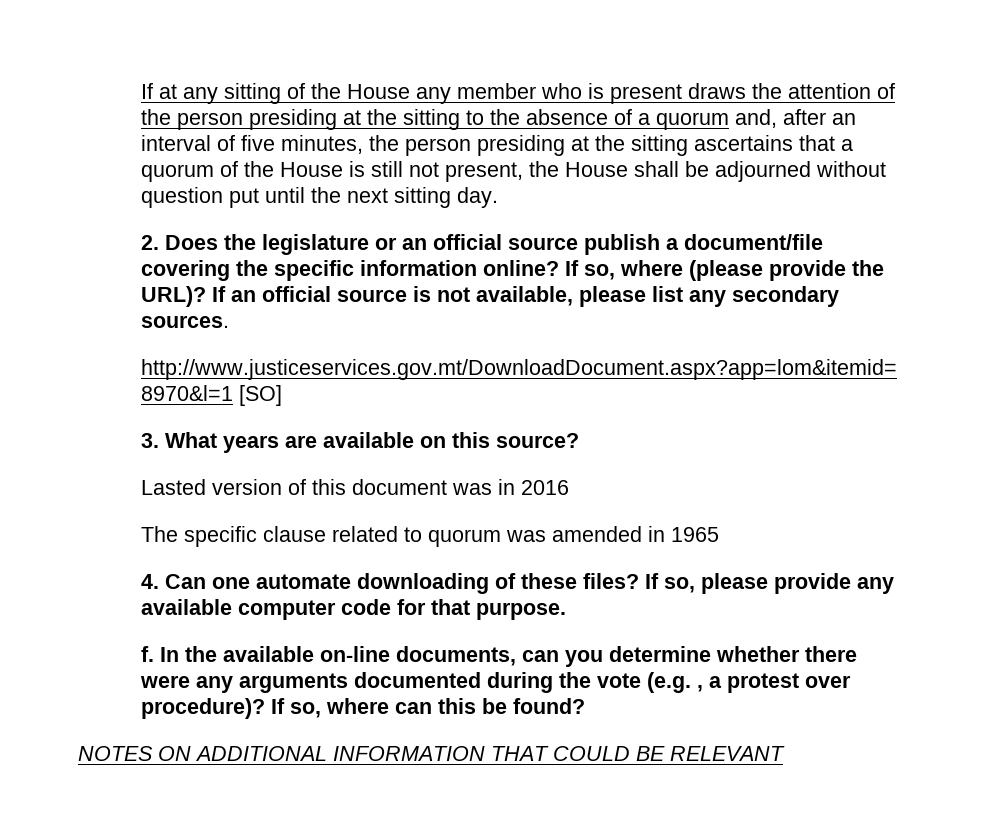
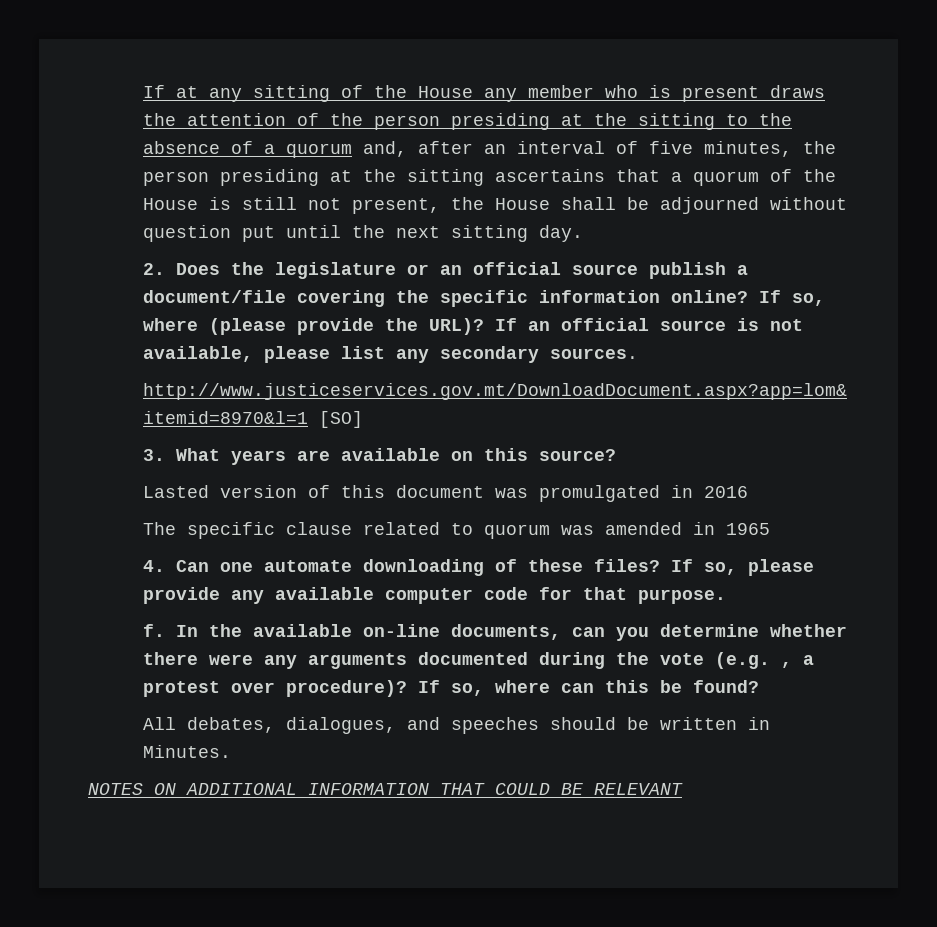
(492, 489) none -> [539,485,661,502] promulgated
(585, 706) none -> [143,717,771,734] [143,745,232,758] // All debates, dialogues, and speeches should be written in Minutes.

